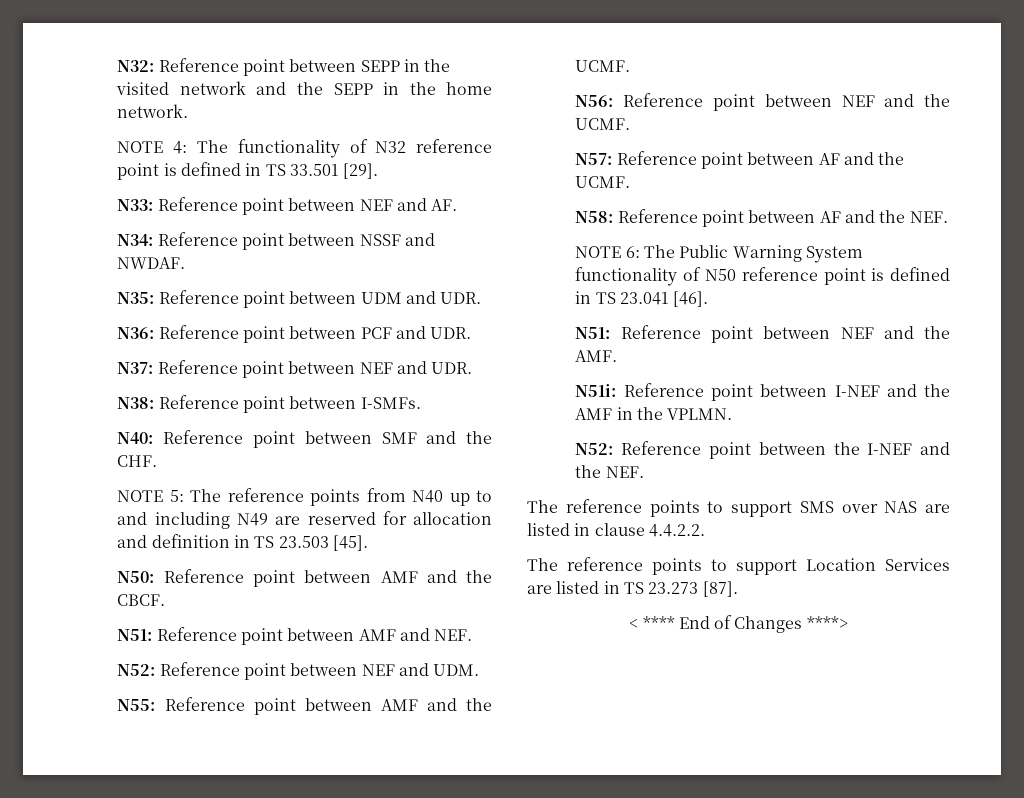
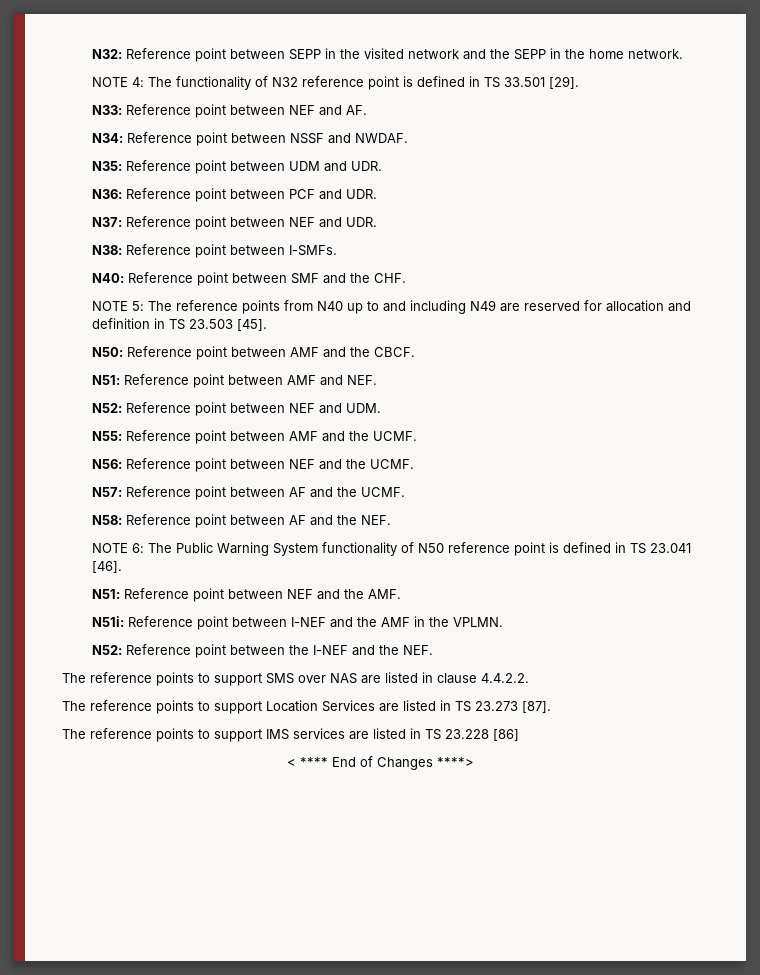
(738, 589) none -> [62,728,519,742] // The reference points to support IMS services are listed in TS 23.228 [86]

